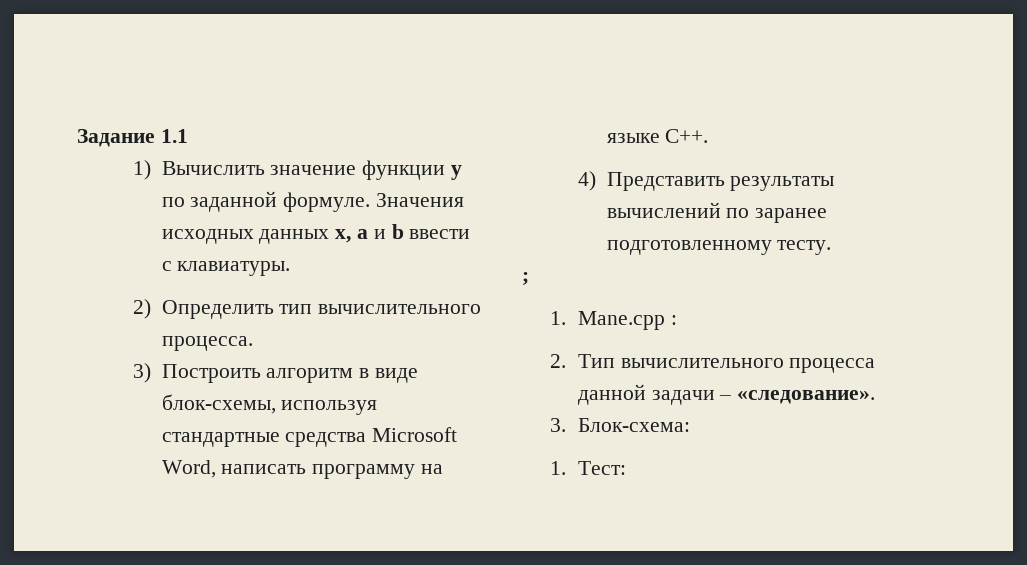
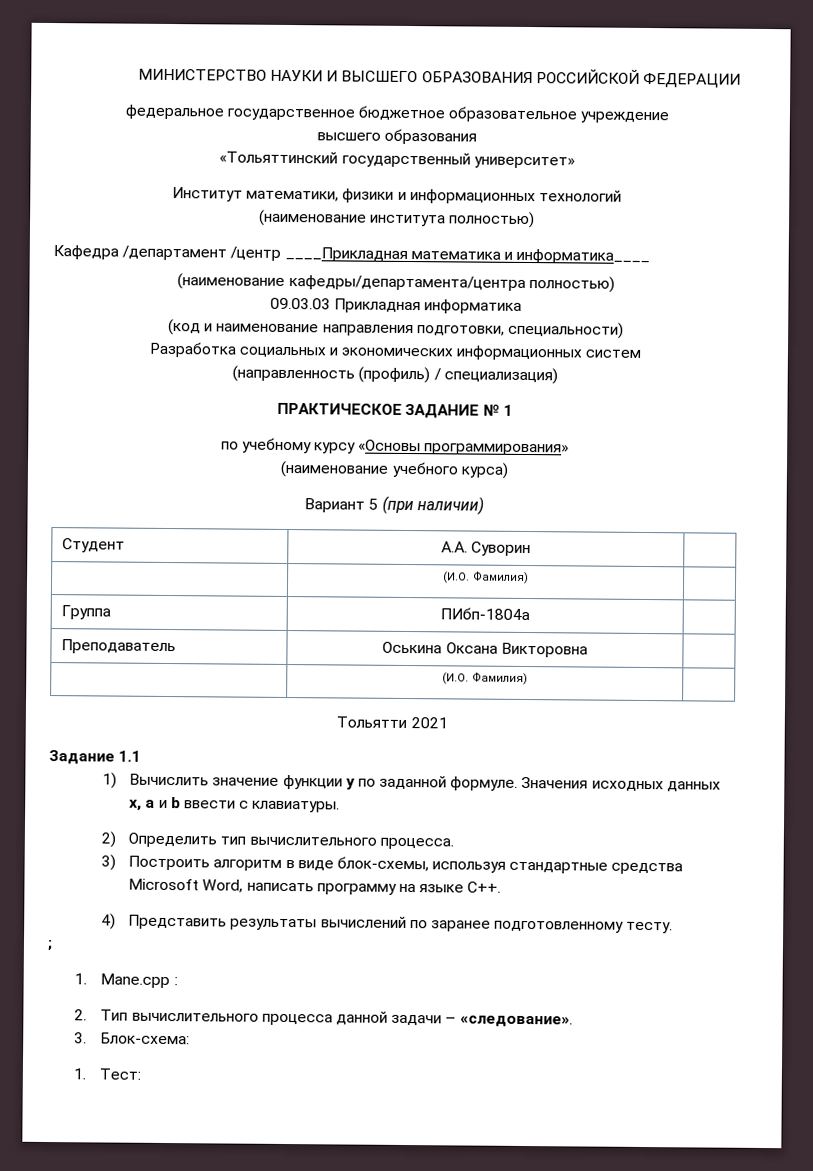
(77, 138) none -> [137,68,741,88] [124,104,670,124] [316,128,478,145] [219,150,575,169] [172,187,622,205] [258,209,536,229] [53,245,651,265] [177,273,615,293] [269,297,523,314] [168,318,624,339] [148,341,642,361] [232,365,558,385] [277,402,513,419] [220,437,570,456] [280,460,509,479] [304,495,484,515] [62,538,126,553] [440,541,532,557] [442,571,530,585] [61,605,112,620] [440,607,530,621] [61,639,177,655] [382,641,588,658] [441,672,529,686] [336,716,448,729] МИНИСТЕРСТВО НАУКИ И ВЫСШЕГО ОБРАЗОВАНИЯ РОССИЙСКОЙ ФЕДЕРАЦИИ // федеральное государственное бюджетное образовательное учреждение // высшего образования // «Тольяттинский государственный университет» // Институт математики, физики и информационных технологий // (наименование института полностью) // Кафедра /департамент /центр ____Прикладная математика и информатика____ // (наименование кафедры/департамента/центра полностью) // 09.03.03 Прикладная информатика // (код и наименование направления подготовки, специальности) // Разработка социальных и экономических информационных систем // (направленность (профиль) / специализация) // ПРАКТИЧЕСКОЕ ЗАДАНИЕ № 1 // по учебному курсу «Основы программирования» // (наименование учебного курса) // Вариант 5 (при наличии) // Студент | А.А. Суворин | // | (И.О. Фамилия) | // Группа | ПИбп-1804а | // Преподаватель | Оськина Оксана Викторовна | // | (И.О. Фамилия) | // Тольятти 2021 //

